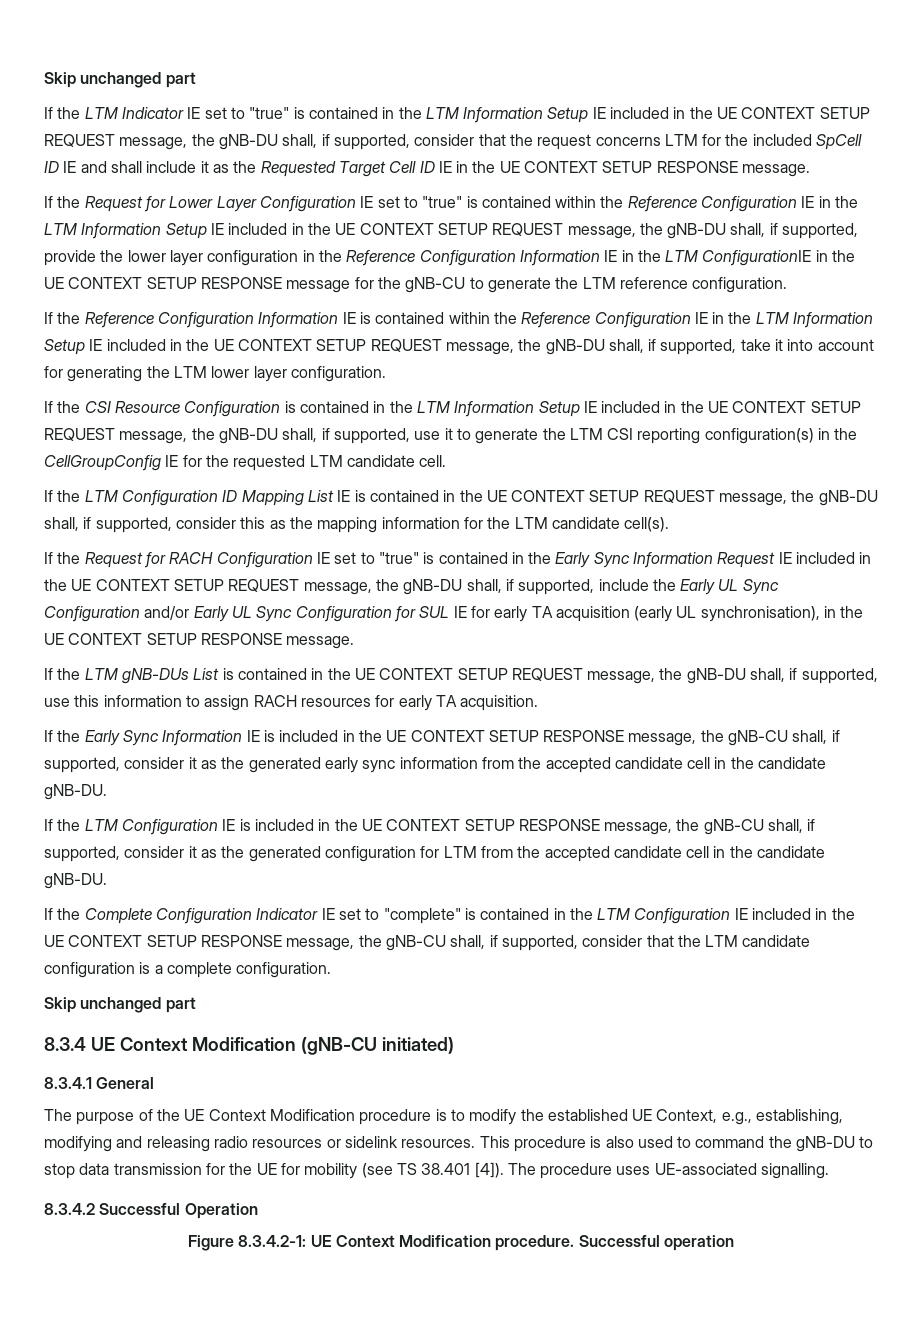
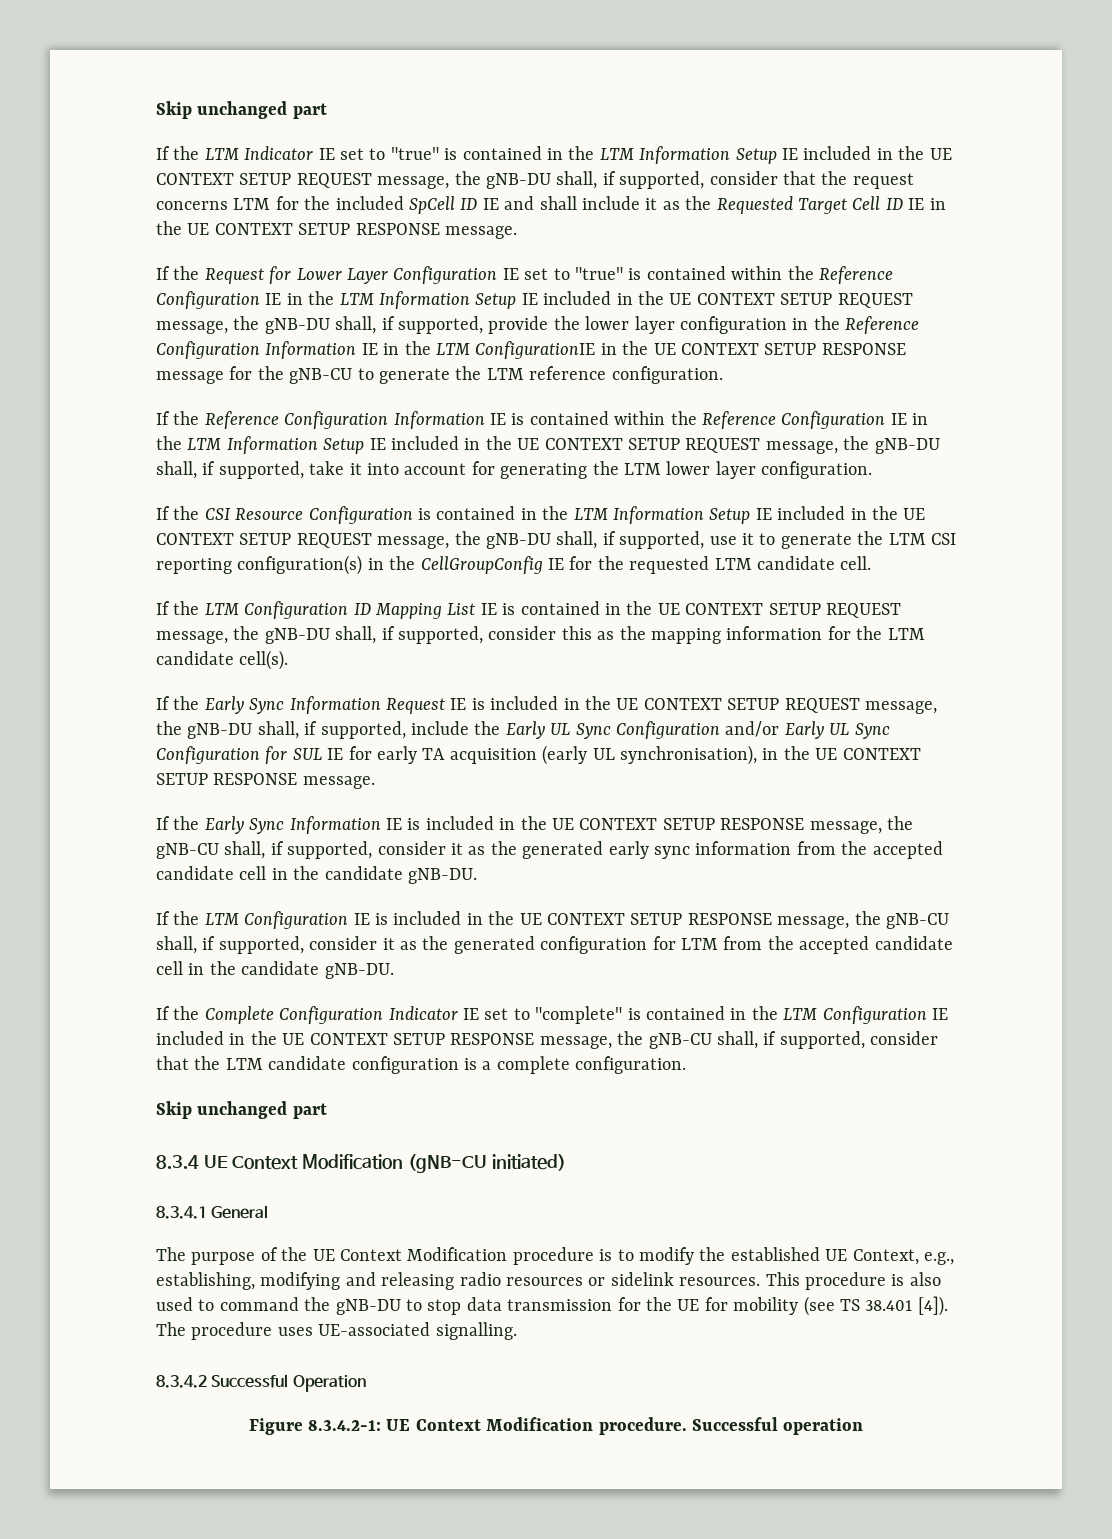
[84,552,552,568] Request for RACH Configuration IE set to "true" is contained in the -> (200, 703) none
(792, 558) none -> [471,698,485,710] is
[44,668,878,684] [44,695,539,711] // If the LTM gNB-DUs List is contained in the UE CONTEXT SETUP REQUEST message, the gNB-DU shall, if supported, use this information to assign RACH resources for early TA acquisition. -> (375, 782) none

